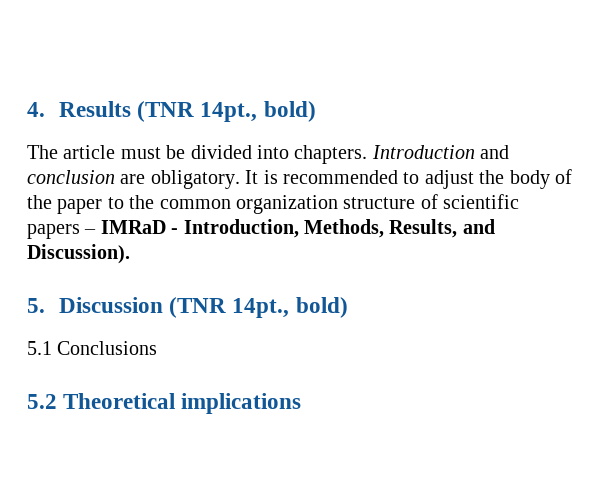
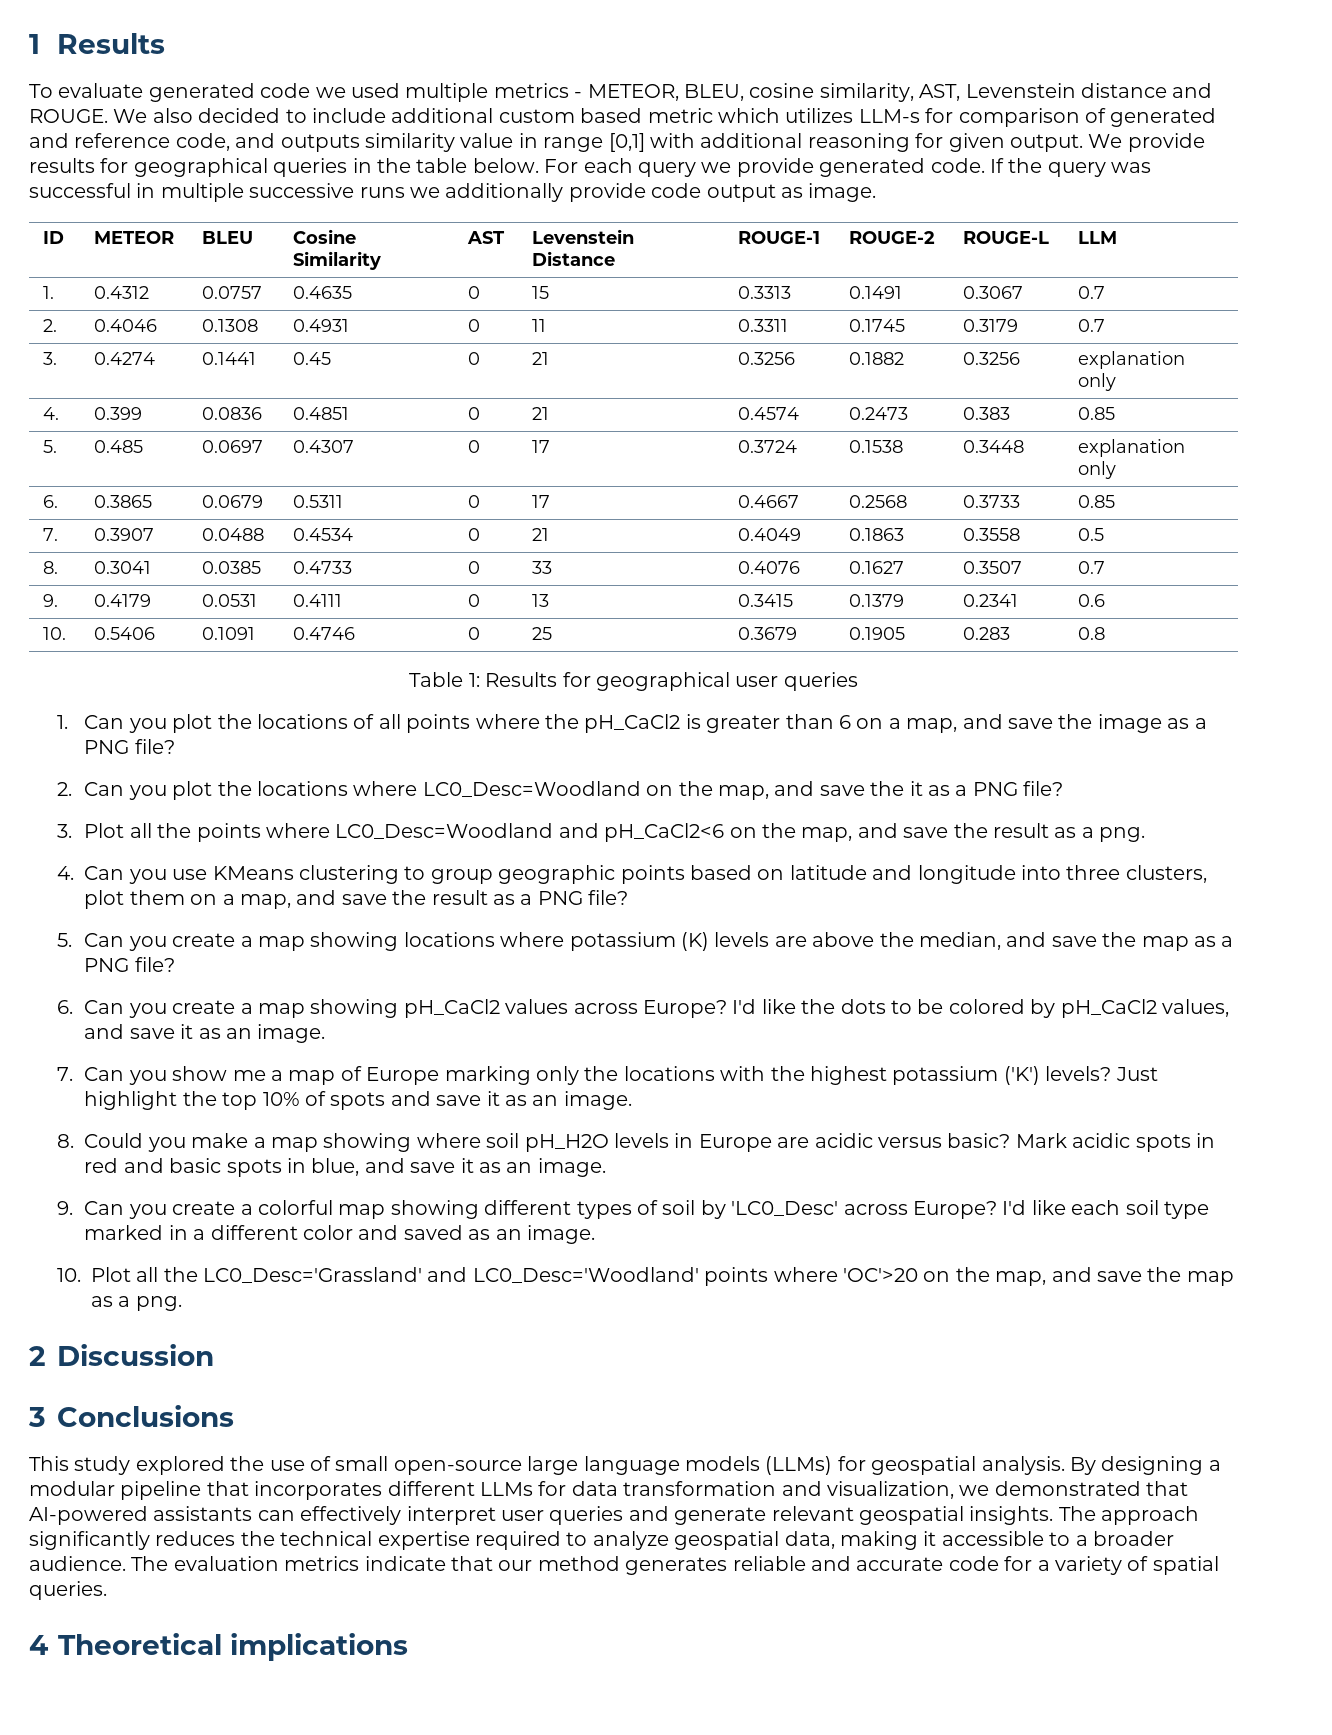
[27,101,316,122] [27,145,510,164] [27,169,572,189] [27,194,520,214] [27,219,495,239] [27,244,130,264] [27,297,348,318] [27,341,158,355] [27,394,57,409] 4. Results (TNR 14pt., bold) // The article must be divided into chapters. Introduction and conclusion are obligatory. It is recommended to adjust the body of the paper to the common organization structure of scientific papers – IMRaD - Introduction, Methods, Results, and Discussion). // 5. Discussion (TNR 14pt., bold) // 5.1 Conclusions // 5.2 -> [29,33,165,54] [29,83,1213,102] [29,108,1217,127] [29,133,1205,152] [29,158,1152,177] [29,183,877,202] [42,231,64,244] [93,231,174,244] [201,231,253,244] [292,229,356,244] [292,251,381,270] [466,231,505,244] [531,229,634,244] [531,251,615,266] [737,231,820,244] [848,231,935,244] [962,231,1049,244] [1077,231,1117,244] [42,286,54,299] [93,286,149,299] [201,286,262,299] [292,286,352,299] [467,286,480,299] [531,286,549,299] [737,286,791,299] [848,286,902,299] [962,286,1023,299] [1077,286,1105,299] [42,319,57,332] [93,319,157,332] [201,319,258,332] [292,319,349,332] [467,319,480,332] [531,319,546,332] [737,319,788,332] [848,319,905,332] [962,319,1018,332] [1077,319,1105,332] [42,352,57,365] [93,352,155,365] [201,352,256,365] [292,352,331,365] [467,352,480,365] [531,352,549,365] [737,352,795,365] [848,352,904,365] [962,352,1020,365] [1077,351,1185,369] [1077,373,1116,391] [42,407,59,420] [93,407,142,420] [201,407,262,420] [292,407,349,420] [467,407,480,420] [531,407,549,420] [737,407,799,420] [848,407,908,420] [962,407,1010,420] [1077,407,1115,420] [42,440,57,453] [93,440,143,453] [201,440,263,453] [292,440,354,453] [467,440,480,453] [531,440,550,453] [737,440,797,453] [848,440,903,453] [962,440,1024,453] [1077,439,1185,457] [1077,461,1116,479] [42,495,58,508] [93,495,152,508] [201,495,263,508] [292,495,343,508] [467,495,480,508] [531,495,550,508] [737,495,799,508] [848,495,907,508] [962,495,1020,508] [1077,495,1115,508] [42,528,58,541] [93,528,154,541] [201,528,264,541] [292,528,353,541] [467,528,480,541] [531,528,549,541] [737,528,801,541] [848,528,904,541] [962,528,1020,541] [1077,528,1104,541] [42,561,58,574] [93,561,151,574] [201,561,261,574] [292,561,352,574] [467,561,480,574] [531,561,552,574] [737,561,800,574] [848,561,904,574] [962,561,1022,574] [1077,561,1105,574] [42,594,58,607] [93,594,151,607] [201,594,257,607] [292,594,342,607] [467,594,480,607] [531,594,549,607] [737,594,793,607] [848,594,904,607] [962,594,1018,607] [1077,594,1105,607] [42,627,66,640] [93,627,155,640] [201,627,255,640] [292,627,355,640] [467,627,480,640] [531,627,552,640] [737,627,797,640] [848,627,905,640] [962,627,1010,640] [1077,627,1105,640] [409,672,858,691] [56,714,1207,733] [84,739,175,754] [56,781,1064,800] [56,823,1146,842] [56,865,1207,884] [84,890,629,909] [56,932,1234,951] [84,957,175,972] [56,999,1229,1018] [84,1024,326,1043] [56,1066,1158,1085] [84,1091,632,1110] [56,1133,1215,1152] [84,1158,606,1177] [56,1200,1209,1219] [84,1225,595,1244] [56,1267,1234,1286] [90,1296,182,1311] [29,1344,214,1366] [28,1405,234,1427] [29,1456,1221,1475] [29,1481,1189,1500] [29,1506,1200,1525] [29,1531,1174,1550] [29,1556,1219,1575] [29,1581,107,1600] [29,1635,49,1655] 1 Results // To evaluate generated code we used multiple metrics - METEOR, BLEU, cosine similarity, AST, Levenstein distance and ROUGE. We also decided to include additional custom based metric which utilizes LLM-s for comparison of generated and reference code, and outputs similarity value in range [0,1] with additional reasoning for given output. We provide results for geographical queries in the table below. For each query we provide generated code. If the query was successful in multiple successive runs we additionally provide code output as image. // ID | METEOR | BLEU | Cosine Similarity | AST | Levenstein Distance | ROUGE-1 | ROUGE-2 | ROUGE-L | LLM // 1. | 0.4312 | 0.0757 | 0.4635 | 0 | 15 | 0.3313 | 0.1491 | 0.3067 | 0.7 // 2. | 0.4046 | 0.1308 | 0.4931 | 0 | 11 | 0.3311 | 0.1745 | 0.3179 | 0.7 // 3. | 0.4274 | 0.1441 | 0.45 | 0 | 21 | 0.3256 | 0.1882 | 0.3256 | explanation only // 4. | 0.399 | 0.0836 | 0.4851 | 0 | 21 | 0.4574 | 0.2473 | 0.383 | 0.85 // 5. | 0.485 | 0.0697 | 0.4307 | 0 | 17 | 0.3724 | 0.1538 | 0.3448 | explanation only // 6. | 0.3865 | 0.0679 | 0.5311 | 0 | 17 | 0.4667 | 0.2568 | 0.3733 | 0.85 // 7. | 0.3907 | 0.0488 | 0.4534 | 0 | 21 | 0.4049 | 0.1863 | 0.3558 | 0.5 // 8. | 0.3041 | 0.0385 | 0.4733 | 0 | 33 | 0.4076 | 0.1627 | 0.3507 | 0.7 // 9. | 0.4179 | 0.0531 | 0.4111 | 0 | 13 | 0.3415 | 0.1379 | 0.2341 | 0.6 // 10. | 0.5406 | 0.1091 | 0.4746 | 0 | 25 | 0.3679 | 0.1905 | 0.283 | 0.8 // Table 1: Results for geographical user queries // 1. Can you plot the locations of all points where the pH_CaCl2 is greater than 6 on a map, and save the image as a PNG file? // 2. Can you plot the locations where LC0_Desc=Woodland on the map, and save the it as a PNG file? // 3. Plot all the points where LC0_Desc=Woodland and pH_CaCl2<6 on the map, and save the result as a png. // 4. Can you use KMeans clustering to group geographic points based on latitude and longitude into three clusters, plot them on a map, and save the result as a PNG file? // 5. Can you create a map showing locations where potassium (K) levels are above the median, and save the map as a PNG file? // 6. Can you create a map showing pH_CaCl2 values across Europe? I'd like the dots to be colored by pH_CaCl2 values, and save it as an image. // 7. Can you show me a map of Europe marking only the locations with the highest potassium ('K') levels? Just highlight the top 10% of spots and save it as an image. // 8. Could you make a map showing where soil pH_H2O levels in Europe are acidic versus basic? Mark acidic spots in red and basic spots in blue, and save it as an image. // 9. Can you create a colorful map showing different types of soil by 'LC0_Desc' across Europe? I'd like each soil type marked in a different color and saved as an image. // 10. Plot all the LC0_Desc='Grassland' and LC0_Desc='Woodland' points where 'OC'>20 on the map, and save the map as a png. // 2 Discussion // 3 Conclusions // This study explored the use of small open-source large language models (LLMs) for geospatial analysis. By designing a modular pipeline that incorporates different LLMs for data transformation and visualization, we demonstrated that AI-powered assistants can effectively interpret user queries and generate relevant geospatial insights. The approach significantly reduces the technical expertise required to analyze geospatial data, making it accessible to a broader audience. The evaluation metrics indicate that our method generates reliable and accurate code for a variety of spatial queries. // 4

